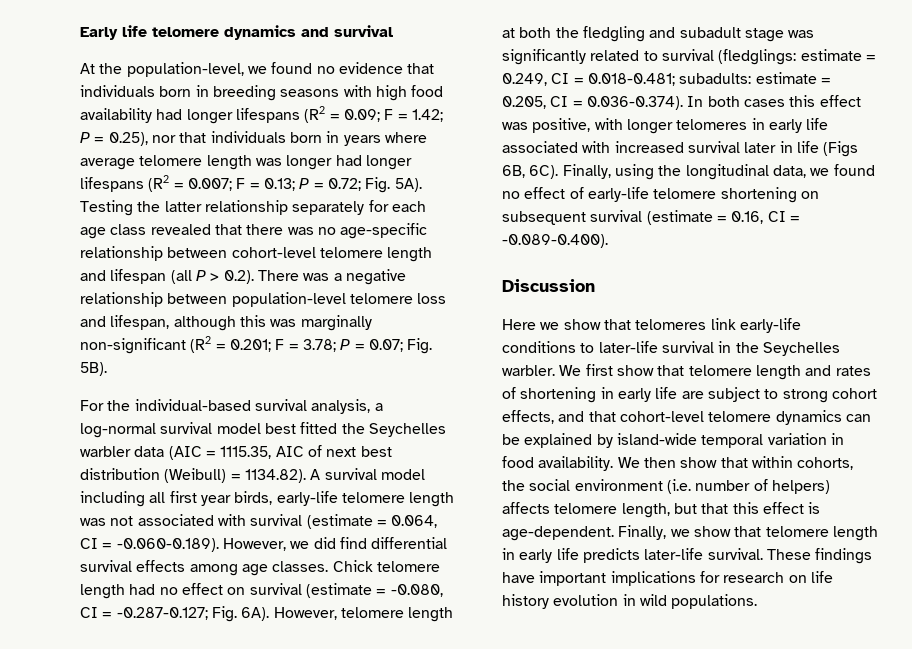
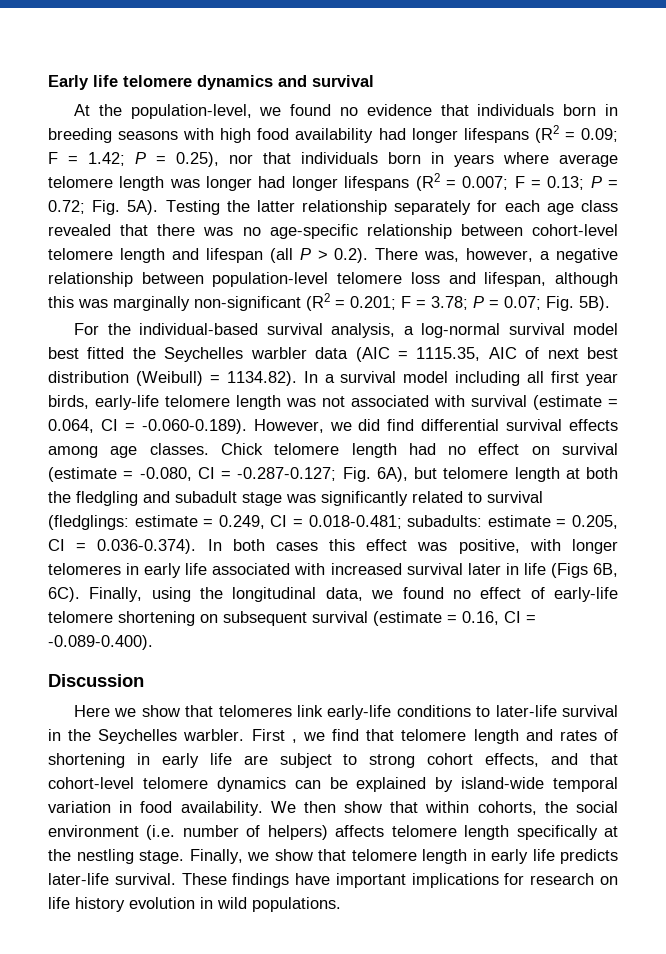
[303,273,330,281] was -> [424,248,534,262] was, however,
[310,469,321,480] A -> [303,371,335,383] In a
[241,607,337,621] 6A). However, -> [376,467,437,482] 6A), but
[559,364,654,376] We first show -> [251,729,360,743] First , we find
[621,502,821,518] [502,526,614,541] length, but that this effect is age-dependent. -> [464,825,619,840] [48,849,184,864] length specifically at the nestling stage.

